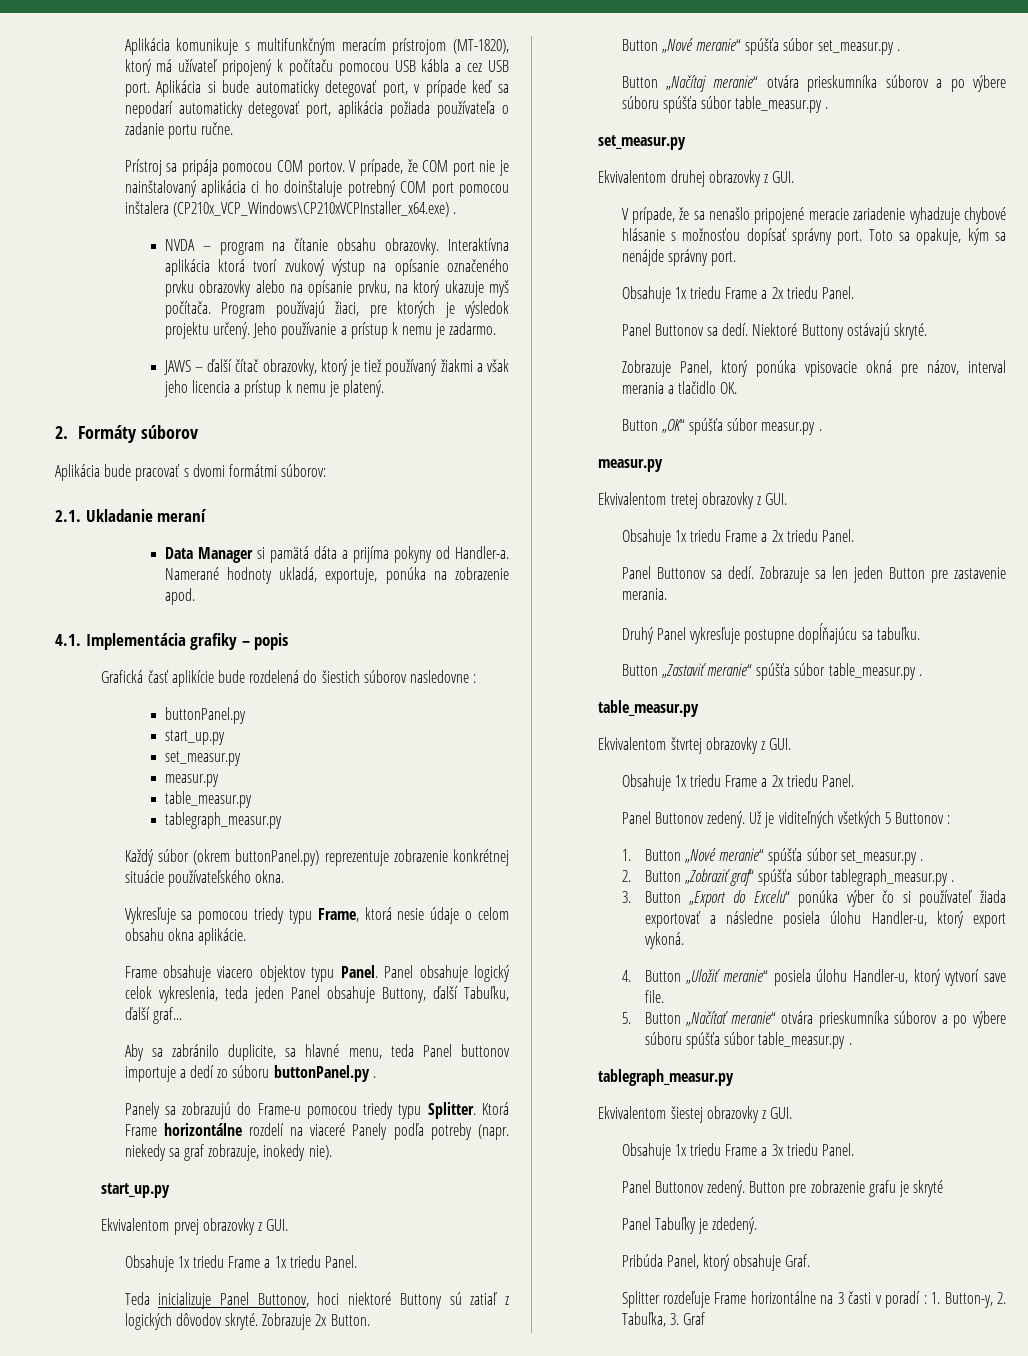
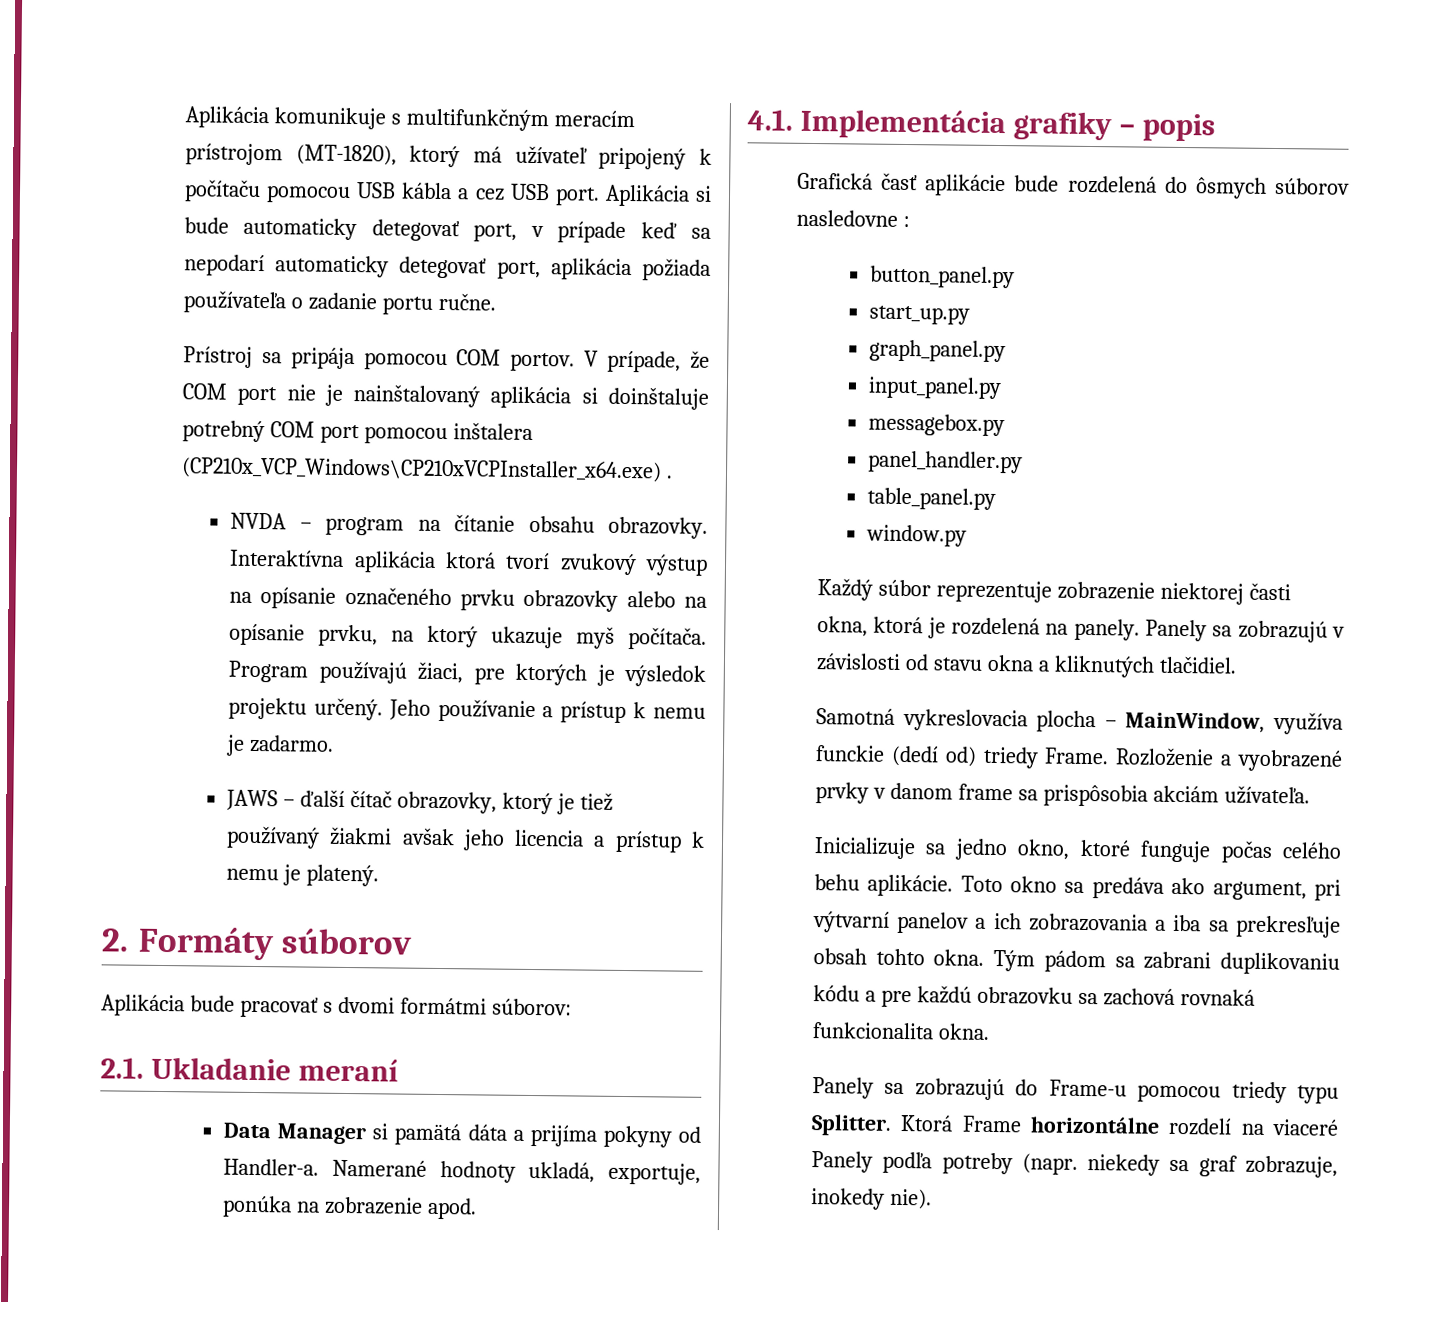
[251,180,279,193] ci ho -> [581,387,598,404] si
[476,359,510,372] a však -> [401,827,455,846] avšak
[171,670,214,687] aplikície -> [925,174,1007,197] aplikácie
[321,670,360,683] šiestich -> [1195,177,1267,199] ôsmych
[164,707,246,724] [164,730,225,745] [164,751,241,766] [164,774,219,787] [164,791,252,808] [164,812,282,829] [124,849,509,866] [124,870,284,887] [124,907,509,924] [124,928,246,945] [124,965,510,982] [124,986,510,1003] [124,1007,182,1024] [124,1044,510,1061] [124,1065,376,1082] buttonPanel.py // start_up.py // set_measur.py // measur.py // table_measur.py // tablegraph_measur.py // Každý súbor (okrem buttonPanel.py) reprezentuje zobrazenie konkrétnej situácie používateľského okna. // Vykresľuje sa pomocou triedy typu Frame, ktorá nesie údaje o celom obsahu okna aplikácie. // Frame obsahuje viacero objektov typu Panel. Panel obsahuje logický celok vykreslenia, teda jeden Panel obsahuje Buttony, ďalší Tabuľku, ďalší graf... // Aby sa zabránilo duplicite, sa hlavné menu, teda Panel buttonov importuje a dedí zo súboru buttonPanel.py . -> [870,265,1016,289] [869,305,971,325] [869,339,1007,363] [868,376,1003,400] [868,413,1006,437] [868,450,1024,474] [867,487,997,511] [866,524,968,547] [816,578,1291,605] [816,616,1345,643] [815,653,1237,678] [815,708,1343,735] [814,745,1343,772] [814,782,1310,807] [813,837,1342,863] [813,874,1341,901] [812,911,1341,938] [812,948,1340,975] [812,985,1255,1008] [811,1022,990,1040] button_panel.py // start_up.py // graph_panel.py // input_panel.py // messagebox.py // panel_handler.py // table_panel.py // window.py // Každý súbor reprezentuje zobrazenie niektorej časti okna, ktorá je rozdelená na panely. Panely sa zobrazujú v závislosti od stavu okna a kliknutých tlačidiel. // Samotná vykreslovacia plocha – MainWindow, využíva funckie (dedí od) triedy Frame. Rozloženie a vyobrazené prvky v danom frame sa prispôsobia akciám užívateľa. // Inicializuje sa jedno okno, ktoré funguje počas celého behu aplikácie. Toto okno sa predáva ako argument, pri výtvarní panelov a ich zobrazovania a iba sa prekresľuje obsah tohto okna. Tým pádom sa zabrani duplikovaniu kódu a pre každú obrazovku sa zachová rovnaká funkcionalita okna.
[101,1183,171,1198] [101,1218,289,1235] [124,1255,357,1272] [124,1292,510,1309] [124,1313,370,1330] [621,38,900,55] [621,75,1006,92] [621,96,829,113] [598,135,687,150] [598,170,795,187] [621,207,1006,224] [621,228,1007,245] [621,249,736,266] [621,286,854,303] [621,323,927,340] [621,360,1006,377] [621,381,738,394] [621,418,822,435] [598,459,664,472] [598,492,788,509] [621,529,854,546] [621,566,1006,583] [621,588,667,600] [621,623,920,644] [621,663,922,680] [598,700,700,717] [598,737,792,754] [621,774,854,791] [621,811,951,828] [621,848,923,865] [621,869,954,886] [621,890,1006,907] [644,911,1007,928] [644,932,684,949] [621,969,1006,986] [644,990,664,1003] [621,1011,1006,1028] [644,1032,852,1049] [598,1069,735,1086] [598,1106,793,1123] [621,1143,854,1160] [621,1180,944,1197] [621,1217,758,1234] [621,1254,811,1271] [621,1291,1006,1308] [621,1312,705,1327] // start_up.py // Ekvivalentom prvej obrazovky z GUI. // Obsahuje 1x triedu Frame a 1x triedu Panel. // Teda inicializuje Panel Buttonov, hoci niektoré Buttony sú zatiaľ z logických dôvodov skryté. Zobrazuje 2x Button. // Button „Nové meranie“ spúšťa súbor set_measur.py . // Button „Načítaj meranie“ otvára prieskumníka súborov a po výbere súboru spúšťa súbor table_measur.py . // set_measur.py // Ekvivalentom druhej obrazovky z GUI. // V prípade, že sa nenašlo pripojené meracie zariadenie vyhadzuje chybové hlásanie s možnosťou dopísať správny port. Toto sa opakuje, kým sa nenájde správny port. // Obsahuje 1x triedu Frame a 2x triedu Panel. // Panel Buttonov sa dedí. Niektoré Buttony ostávajú skryté. // Zobrazuje Panel, ktorý ponúka vpisovacie okná pre názov, interval merania a tlačidlo OK. // Button „OK“ spúšťa súbor measur.py . // measur.py // Ekvivalentom tretej obrazovky z GUI. // Obsahuje 1x triedu Frame a 2x triedu Panel. // Panel Buttonov sa dedí. Zobrazuje sa len jeden Button pre zastavenie merania. // Druhý Panel vykresľuje postupne dopĺňajúcu sa tabuľku. // Button „Zastaviť meranie“ spúšťa súbor table_measur.py . // table_measur.py // Ekvivalentom štvrtej obrazovky z GUI. // Obsahuje 1x triedu Frame a 2x triedu Panel. // Panel Buttonov zedený. Už je viditeľných všetkých 5 Buttonov : // 1. Button „Nové meranie“ spúšťa súbor set_measur.py . // 2. Button „Zobraziť graf“ spúšťa súbor tablegraph_measur.py . // 3. Button „Export do Excelu“ ponúka výber čo si používateľ žiada exportovať a následne posiela úlohu Handler-u, ktorý export vykoná. // 4. Button „Uložiť meranie“ posiela úlohu Handler-u, ktorý vytvorí save file. // 5. Button „Načítať meranie“ otvára prieskumníka súborov a po výbere súboru spúšťa súbor table_measur.py . // tablegraph_measur.py // Ekvivalentom šiestej obrazovky z GUI. // Obsahuje 1x triedu Frame a 3x triedu Panel. // Panel Buttonov zedený. Button pre zobrazenie grafu je skryté // Panel Tabuľky je zdedený. // Pribúda Panel, ktorý obsahuje Graf. // Splitter rozdeľuje Frame horizontálne na 3 časti v poradí : 1. Button-y, 2. Tabuľka, 3. Graf -> (932, 1199) none

